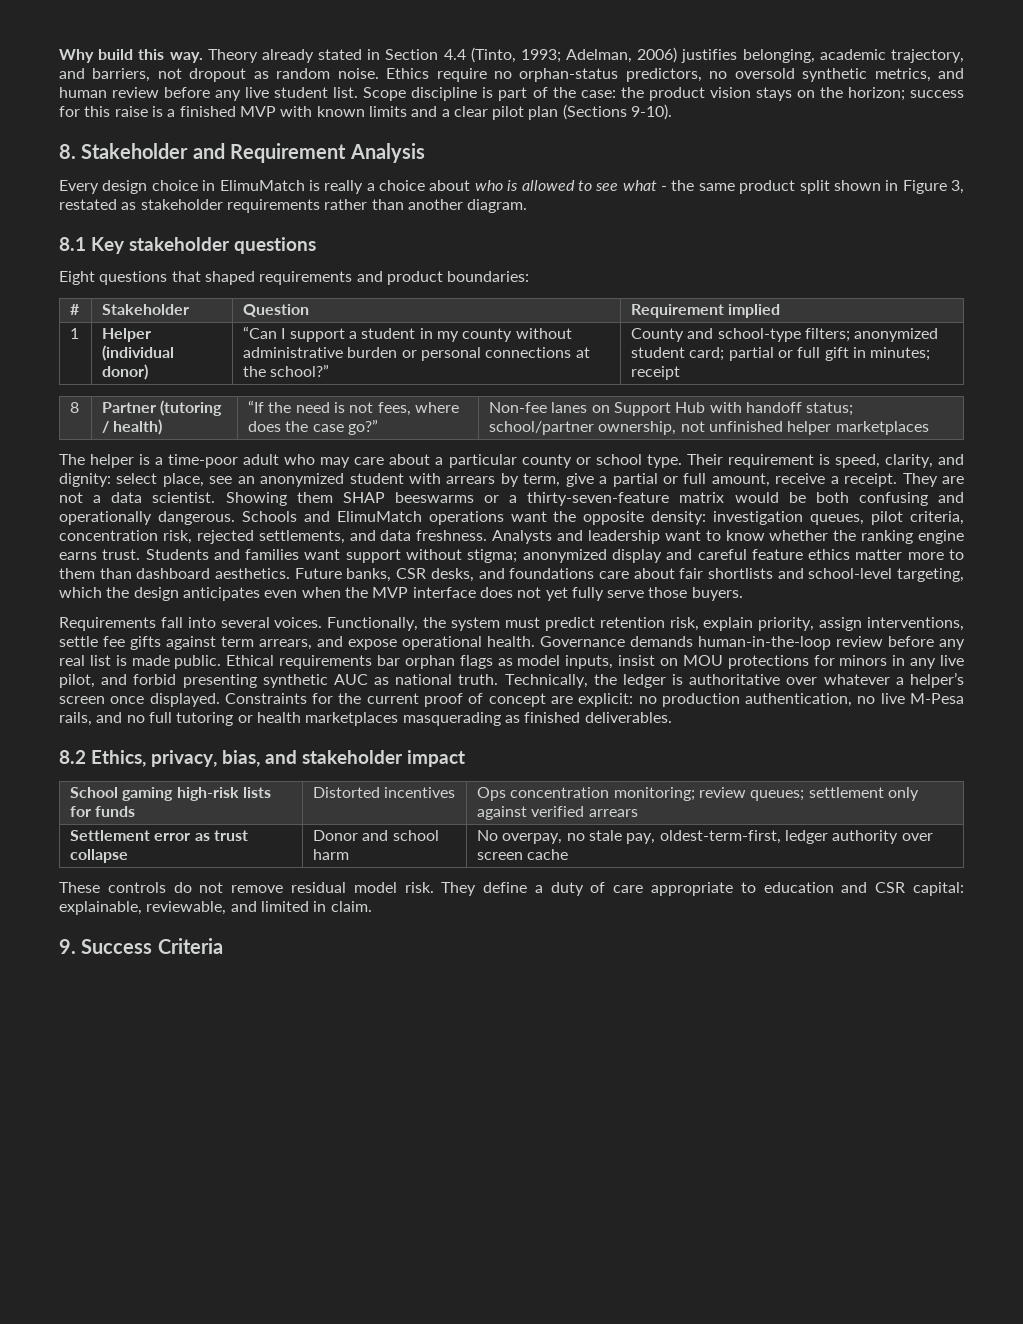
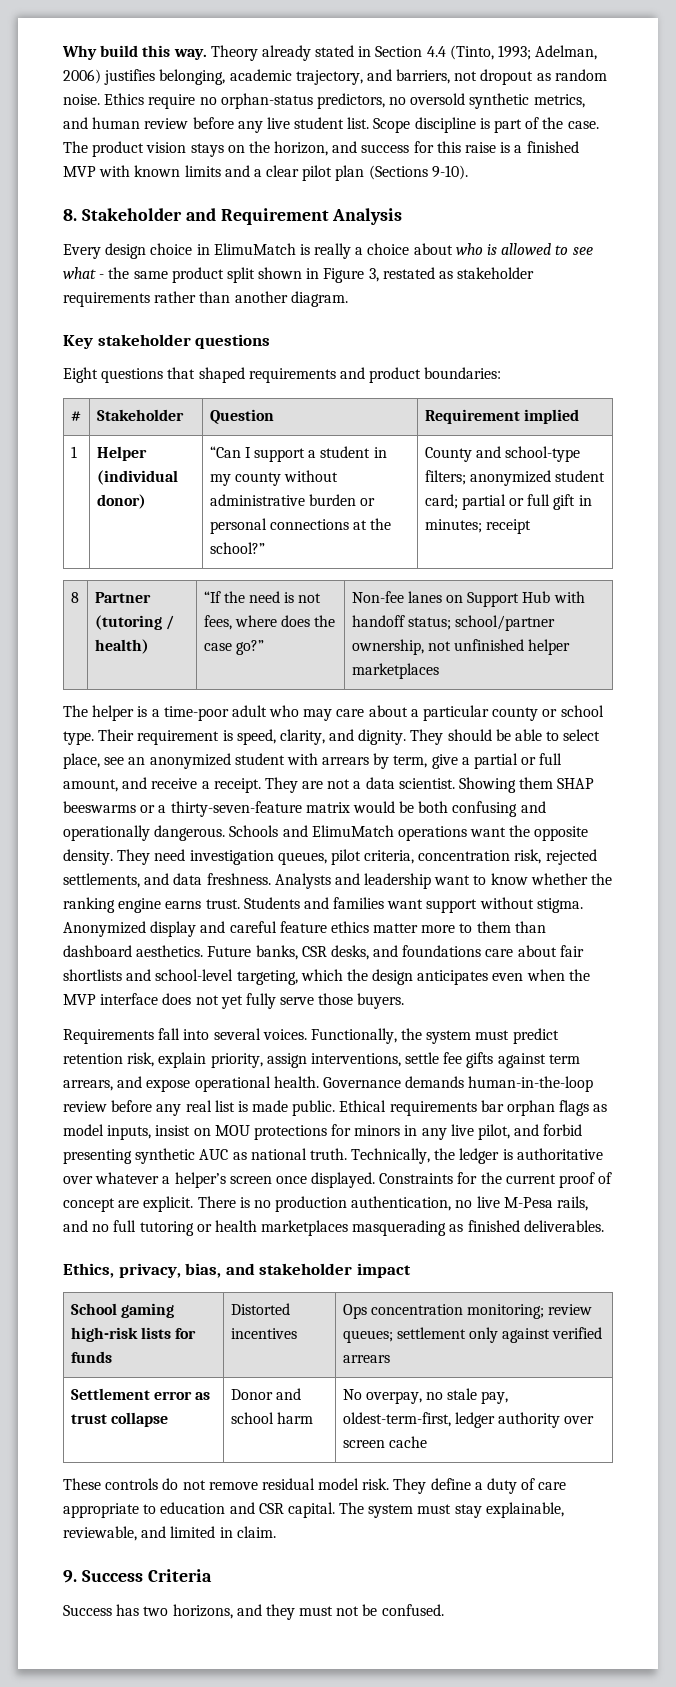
[580,87,644,98] case: the -> [567,121,599,129] [63,141,88,153] case. The
[847,87,905,101] horizon; -> [274,141,358,156] horizon, and
[59,237,86,251] 8.1 -> (348, 299) none
[59,473,111,487] dignity: -> [358,729,560,745] dignity. They should be able to
(770, 480) none -> [122,777,148,789] and
[651,511,707,525] density: -> [63,849,186,865] density. They need
[467,549,607,563] stigma; anonymized -> [536,898,583,913] [63,921,146,937] stigma. Anonymized
[578,693,634,707] explicit: -> [143,1196,250,1212] explicit. There is
[59,750,86,764] 8.2 -> (604, 1226) none
[912,882,964,896] capital: -> [287,1502,482,1518] capital. The system must stay
(223, 946) none -> [63,1604,444,1620] // Success has two horizons, and they must not be confused.

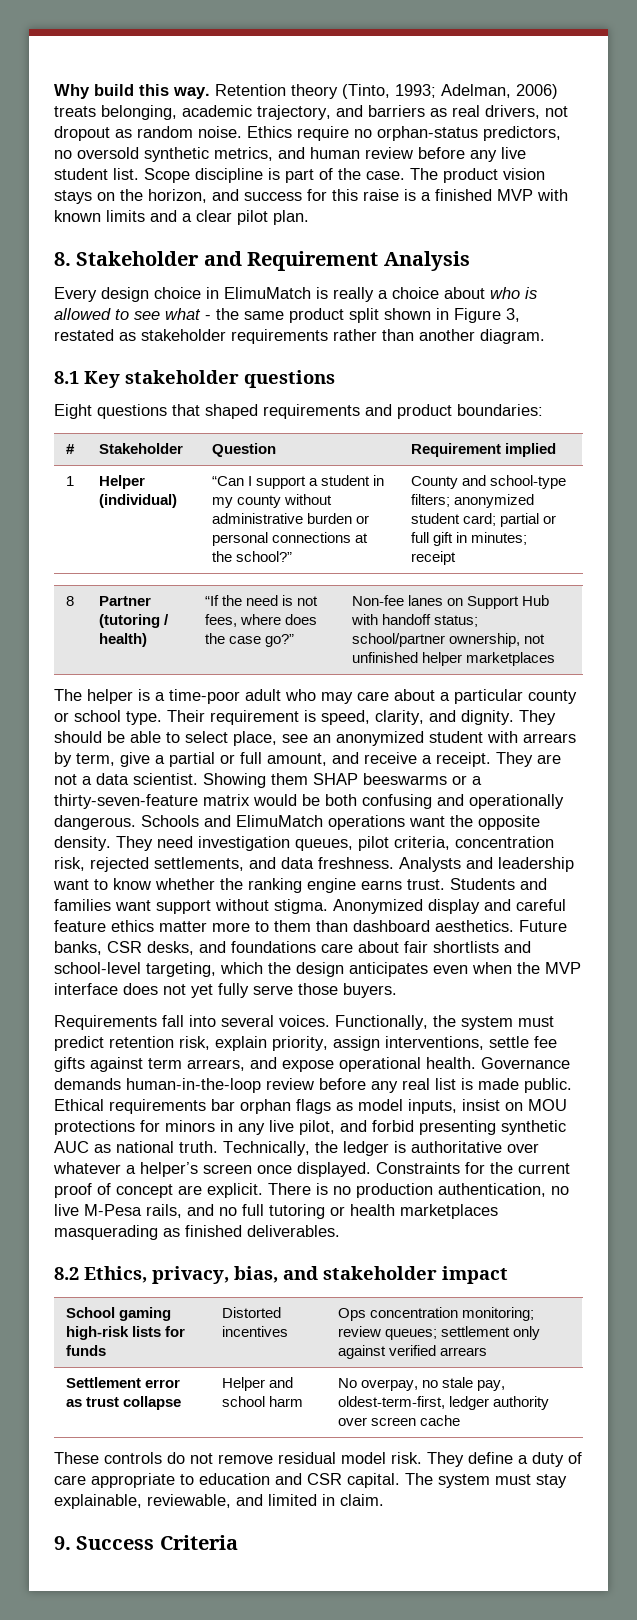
[210,45,446,61] Theory already stated in Section 4.4 -> [215,84,338,99] Retention theory
[104,69,156,85] justifies -> [54,106,96,117] treats
[396,69,451,84] barriers, -> [368,105,540,119] barriers as real drivers,
[335,165,468,181] plan (Sections 9-10). -> [273,210,309,225] plan.
(348, 299) none -> [54,371,79,384] 8.1
[96,470,178,485] [96,494,146,509] (individual donor) -> [99,494,178,508] (individual)
(604, 1226) none -> [54,1267,79,1280] 8.2
[230,1389,273,1400] Donor -> [222,1377,266,1391] Helper
[63,1604,444,1620] // Success has two horizons, and they must not be confused. -> (238, 1542) none

